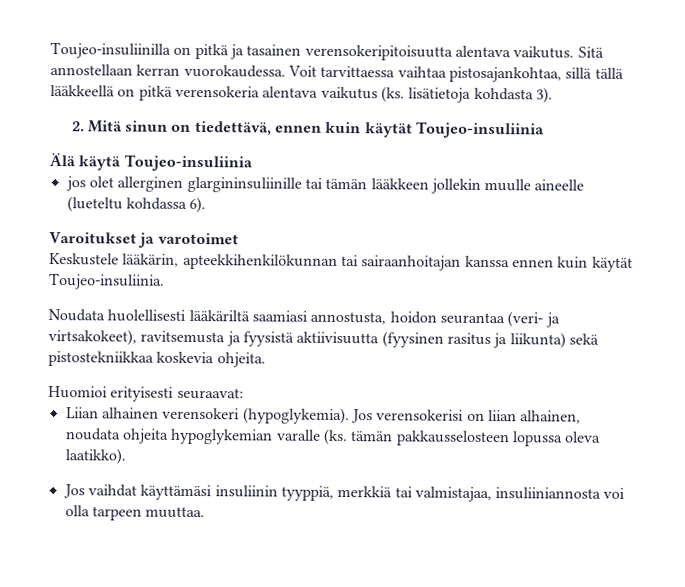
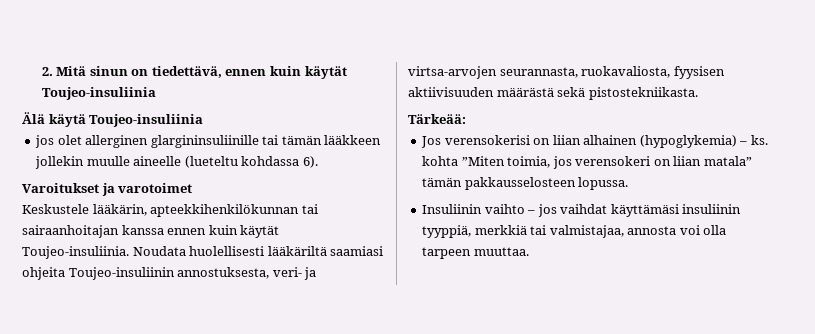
[50,42,604,61] [50,64,624,83] [50,85,553,104] Toujeo-insuliinilla on pitkä ja tasainen verensokeripitoisuutta alentava vaikutus. Sitä annostellaan kerran vuorokaudessa. Voit tarvittaessa vaihtaa pistosajankohtaa, sillä tällä lääkkeellä on pitkä verensokeria alentava vaikutus (ks. lisätietoja kohdasta 3). // -> (41, 71) none
(165, 281) // -> (129, 252) none
[310,311,560,328] [48,329,599,349] [48,351,266,368] [48,386,244,402] [65,407,582,425] [64,428,602,447] [64,448,126,465] [62,484,85,499] annostusta, hoidon seurantaa (veri- ja virtsakokeet), ravitsemusta ja fyysistä aktiivisuutta (fyysinen rasitus ja liikunta) sekä pistostekniikkaa koskevia ohjeita. // Huomioi erityisesti seuraavat: // Liian alhainen verensokeri (hypoglykemia). Jos verensokerisi on liian alhainen, noudata ohjeita hypoglykemian varalle (ks. tämän pakkausselosteen lopussa oleva laatikko). // Jos -> [22,267,317,280] [408,66,725,79] [408,87,698,100] [408,114,466,124] [421,135,768,148] [422,156,752,169] [422,177,629,190] [422,204,557,217] ohjeita Toujeo-insuliinin annostuksesta, veri- ja virtsa-arvojen seurannasta, ruokavaliosta, fyysisen aktiivisuuden määrästä sekä pistostekniikasta. // Tärkeää: // Jos verensokerisi on liian alhainen (hypoglykemia) – ks. kohta ”Miten toimia, jos verensokeri on liian matala” tämän pakkausselosteen lopussa. // Insuliinin vaihto – jos
[495,487,602,500] insuliiniannosta -> [627,226,677,235] annosta

